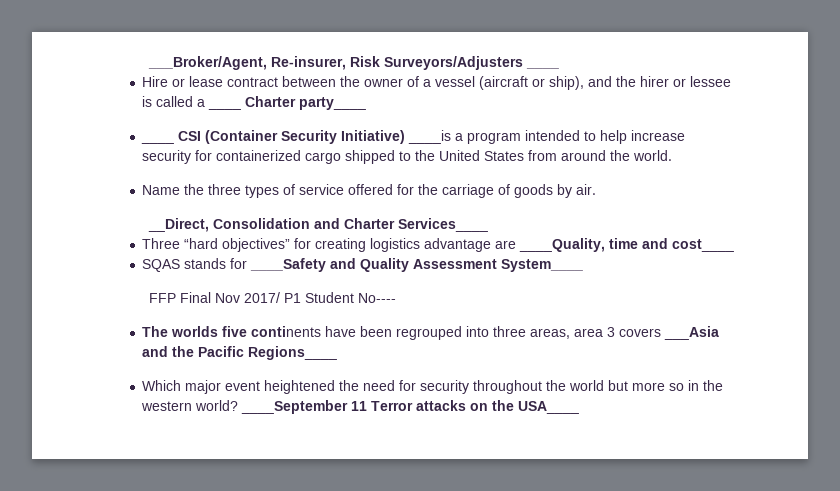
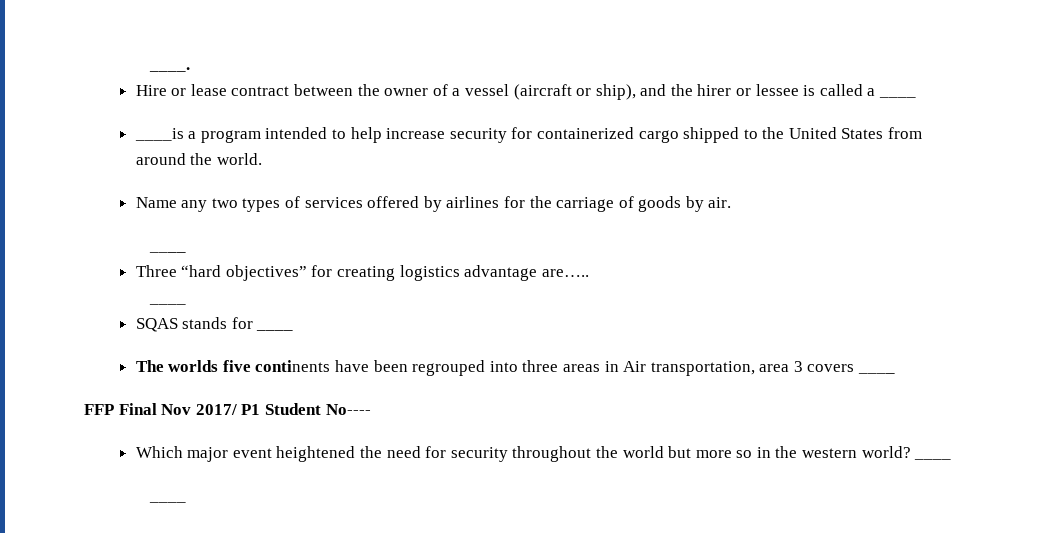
[147,56,559,70] ___Broker/Agent, Re-insurer, Risk Surveyors/Adjusters ____ -> [148,67,190,72] ____.
[245,96,367,110] [141,141,175,144] [178,130,406,144] Charter party____ // ____ CSI (Container Security Initiative) -> (917, 97) //
[184,184,394,198] the three types of service offered -> [181,196,500,212] any two types of services offered by airlines
[147,218,488,232] __Direct, Consolidation and Charter Services____ -> [148,251,186,253] ____
[495,238,735,252] [142,258,584,272] [148,292,396,303] are ____Quality, time and cost____ // SQAS stands for ____Safety and Quality Assessment System____ // FFP Final Nov 2017/ P1 Student No---- -> [541,269,589,277] [148,303,186,305] [135,317,253,332] [256,329,294,331] are….. // ____ // SQAS stands for ____
[530,326,720,340] [142,346,338,360] areas, area 3 covers ___Asia and the Pacific Regions____ -> [562,361,855,376] [858,372,896,374] [84,403,371,415] areas in Air transportation, area 3 covers ____ // FFP Final Nov 2017/ P1 Student No----
[241,400,580,414] ____September 11 Terror attacks on the USA____ -> [914,458,952,460] [148,501,186,503] ____ // ____

